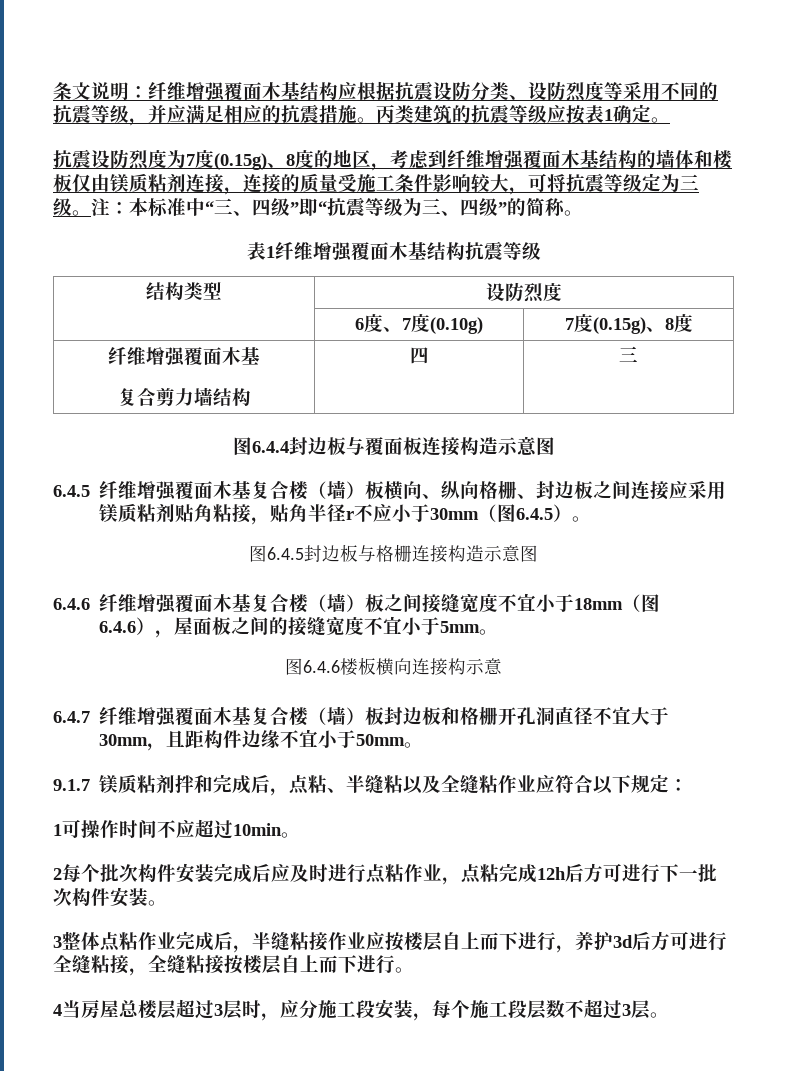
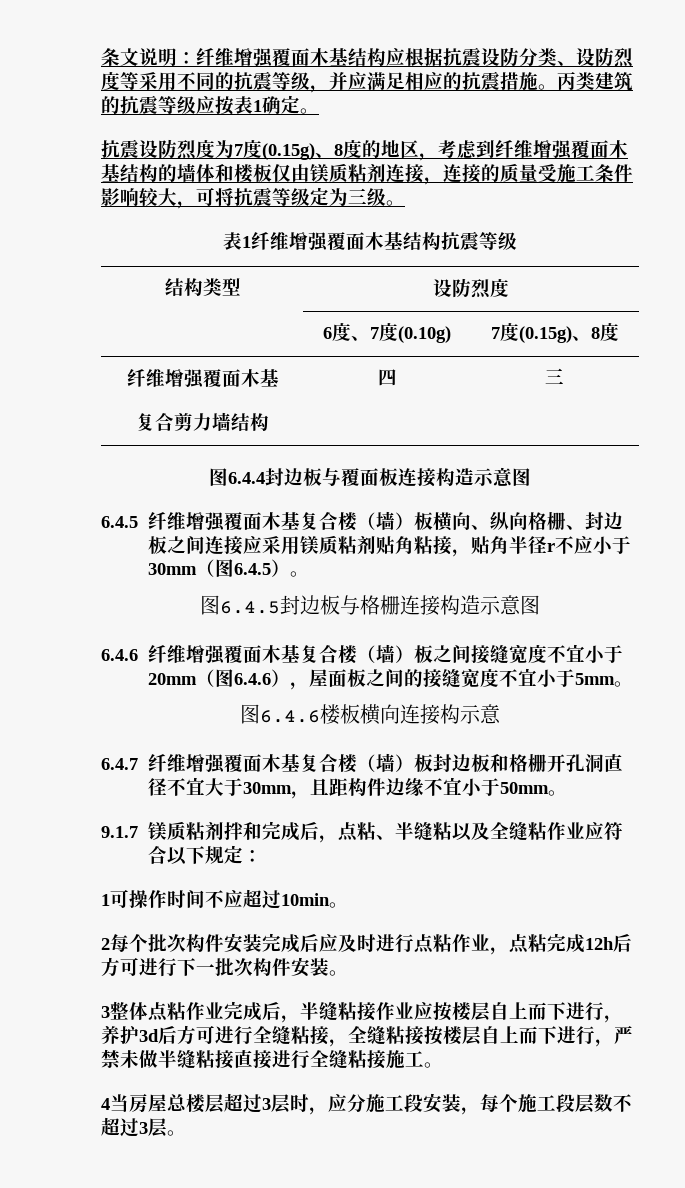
[91,197,583,217] 注：本标准中“三、四级”即“抗震等级为三、四级”的简称。 -> (405, 203) none
[573,598,623,610] 18mm -> [148,673,197,685] 20mm
(395, 964) none -> [595,1026,633,1047] [101,1049,424,1069] ，严禁未做半缝粘接直接进行全缝粘接施工

